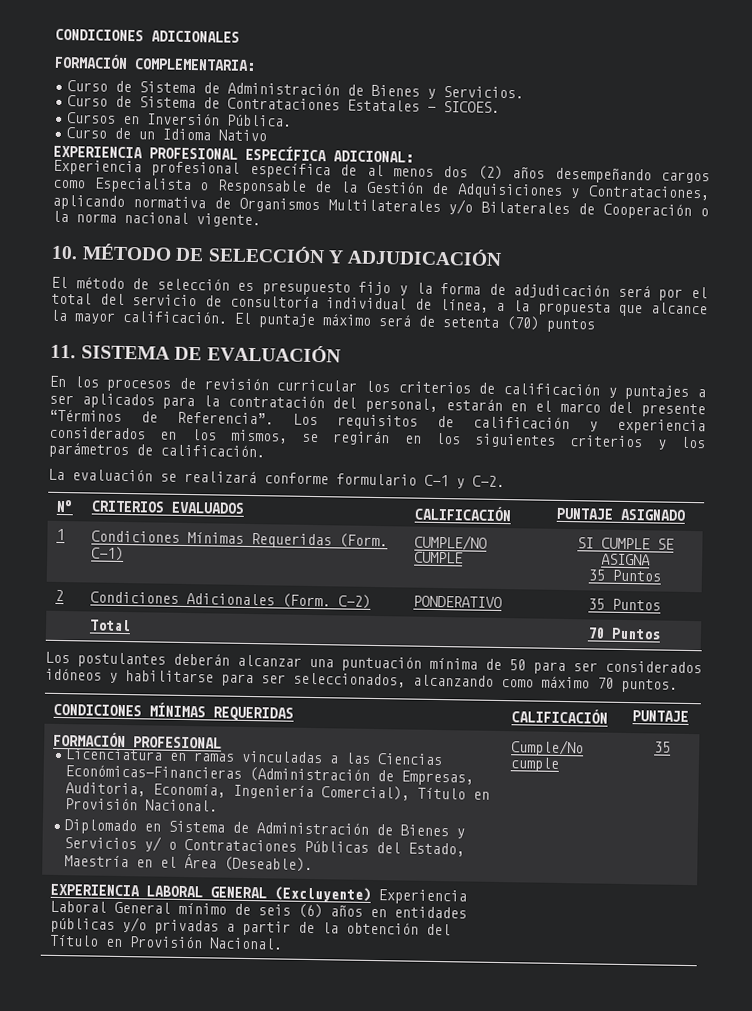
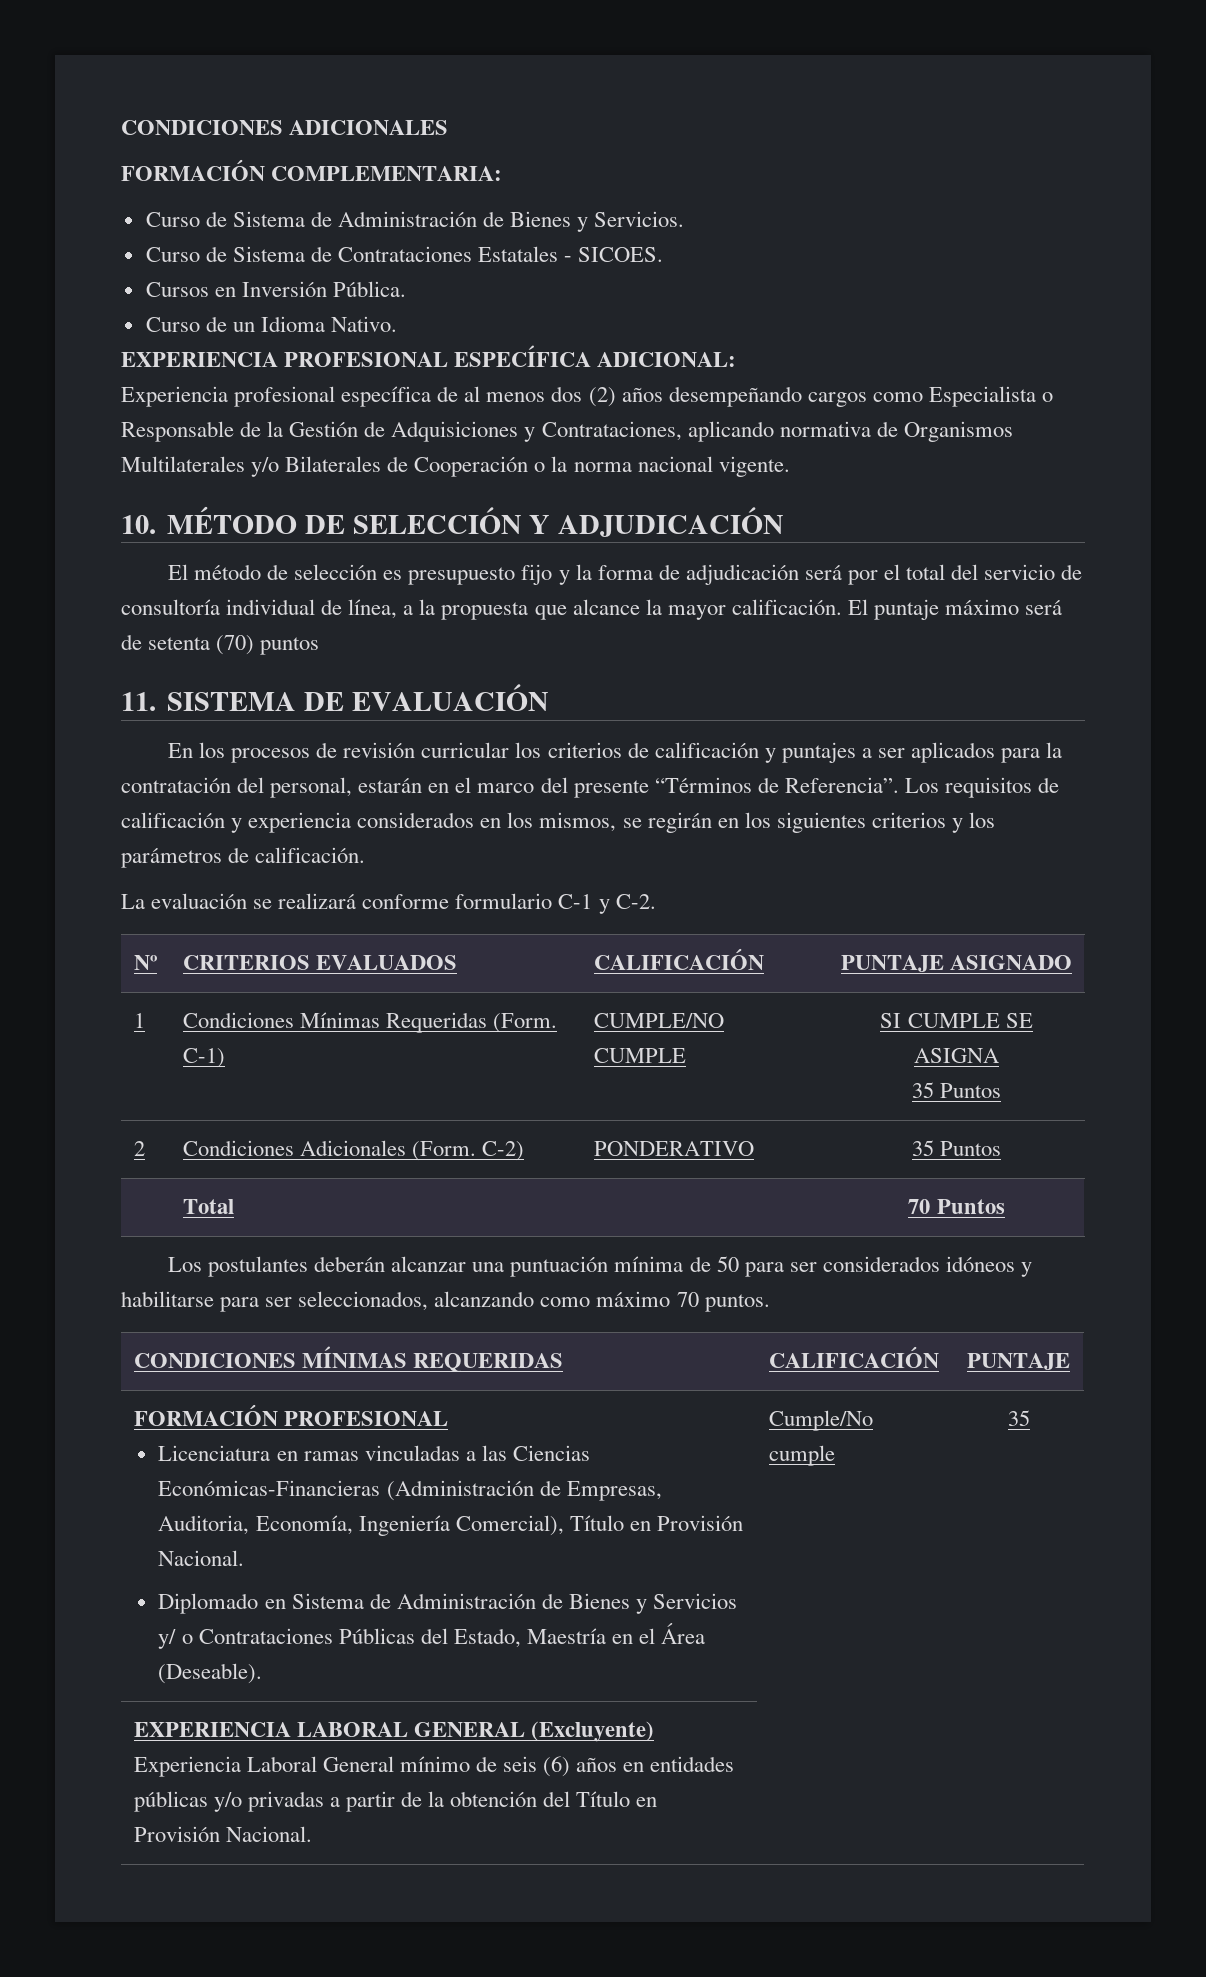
[218,129,268,142] Nativo -> [331,316,398,332] Nativo.

